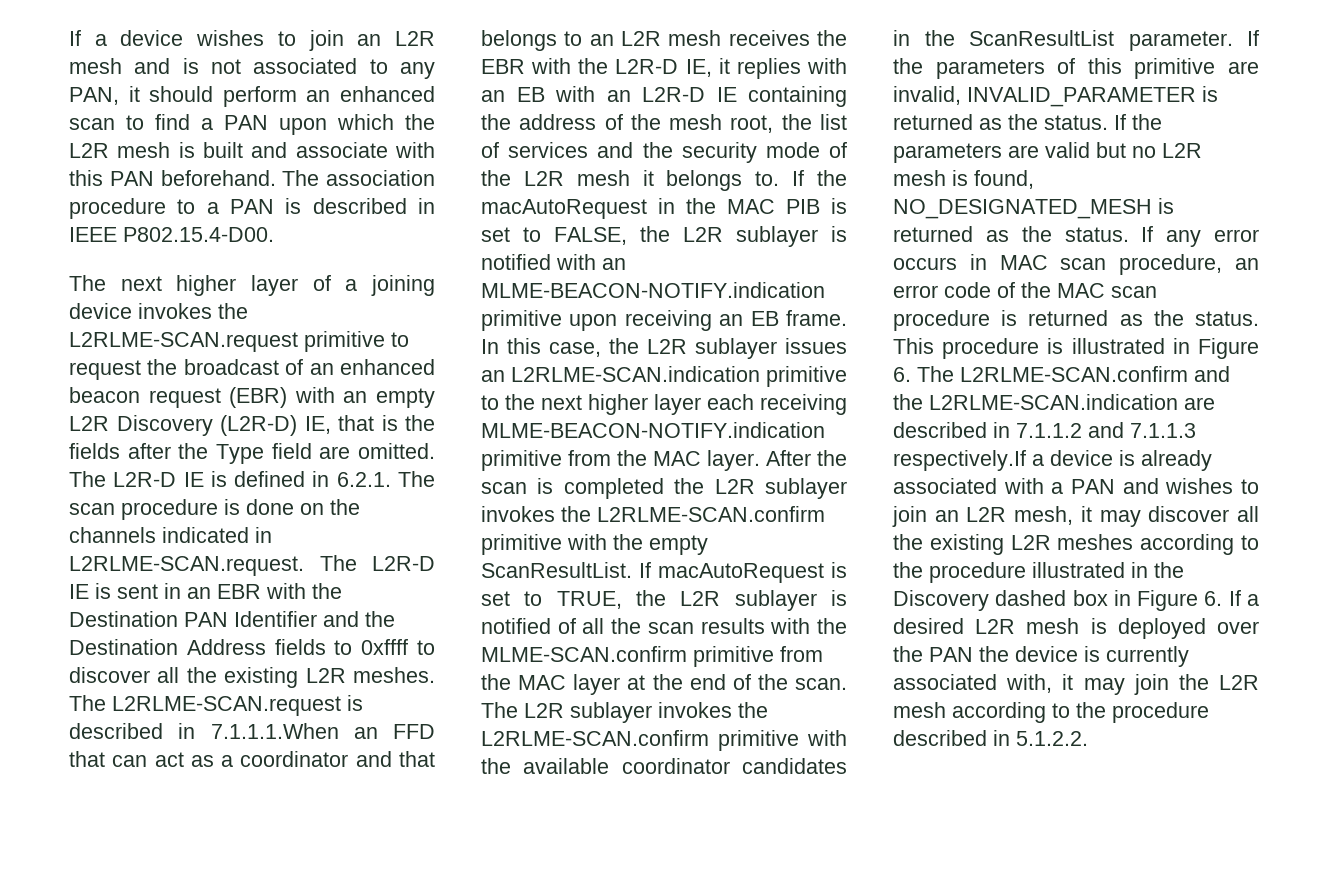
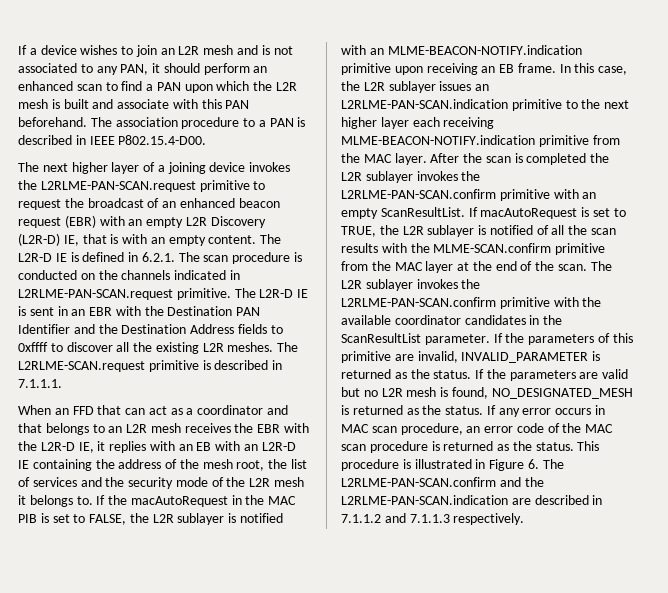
[69,332,298,352] L2RLME-SCAN.request -> [40,181,196,192] L2RLME-PAN-SCAN.request
[405,415,435,431] [69,443,435,464] the fields after the Type field are omitted. -> [122,234,257,246] with an empty content.
[246,499,294,515] done -> [18,270,77,280] conducted
[69,556,304,576] L2RLME-SCAN.request. -> [18,288,231,300] L2RLME-PAN-SCAN.request primitive.
[347,695,363,711] [69,723,339,739] is described in 7.1.1.1.When -> [148,360,283,372] [18,379,62,388] [18,405,51,415] primitive is described in 7.1.1.1. // When
[511,366,760,382] L2RLME-SCAN.indication -> [341,99,508,109] L2RLME-PAN-SCAN.indication
[597,506,825,522] [481,534,643,555] L2RLME-SCAN.confirm primitive with the -> [341,189,597,201] L2RLME-PAN-SCAN.confirm primitive with an
[481,730,709,746] L2RLME-SCAN.confirm -> [341,297,496,307] L2RLME-PAN-SCAN.confirm
[960,366,1230,382] [893,394,1178,410] L2RLME-SCAN.confirm and the L2RLME-SCAN.indication -> [341,477,544,487] [341,495,508,505] L2RLME-PAN-SCAN.confirm and the L2RLME-PAN-SCAN.indication
[893,450,1212,471] [893,478,1259,494] [892,506,1259,527] [893,534,1259,555] [893,562,1184,583] [893,590,1259,611] [893,618,1259,639] [893,646,1189,667] [893,674,1259,695] [893,702,1209,723] [893,730,1088,746] respectively.If a device is already associated with a PAN and wishes to join an L2R mesh, it may discover all the existing L2R meshes according to the procedure illustrated in the Discovery dashed box in Figure 6. If a desired L2R mesh is deployed over the PAN the device is currently associated with, it may join the L2R mesh according to the procedure described in 5.1.2.2. -> [453,513,525,525] respectively.

